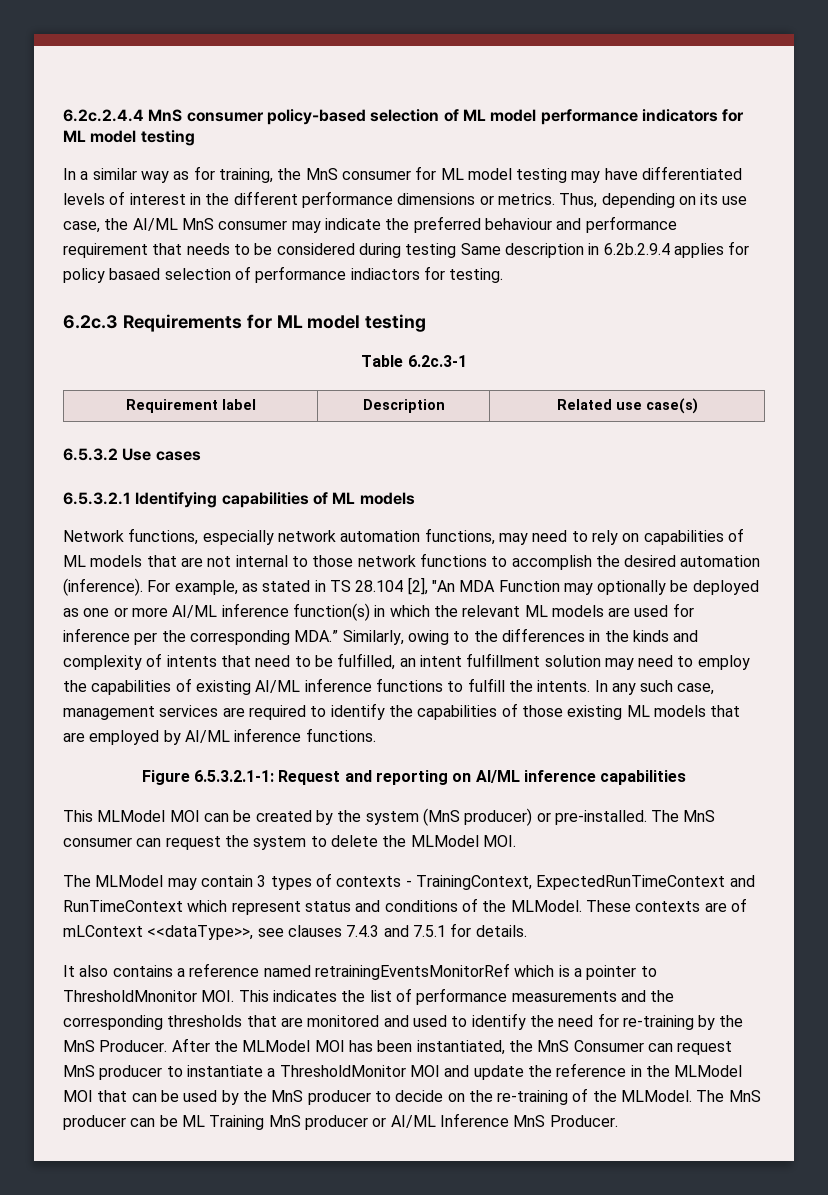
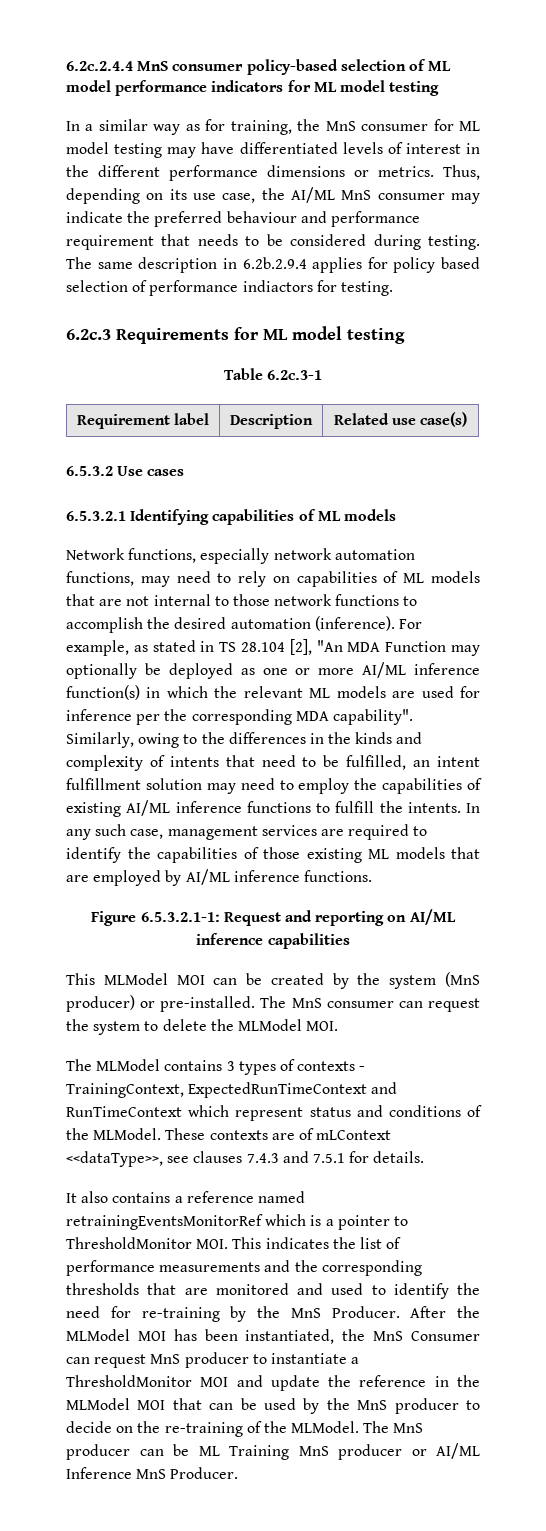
[405,243,501,258] testing Same -> [428,235,480,250] [66,257,133,269] testing. The same
[109,268,161,280] basaed -> [441,257,480,269] based
[294,630,339,642] MDA.” -> [295,709,413,725] MDA capability".
[167,875,253,890] may contain -> [164,1060,223,1071] contains
[63,990,197,1002] ThresholdMnonitor -> [66,1237,192,1249] ThresholdMonitor

